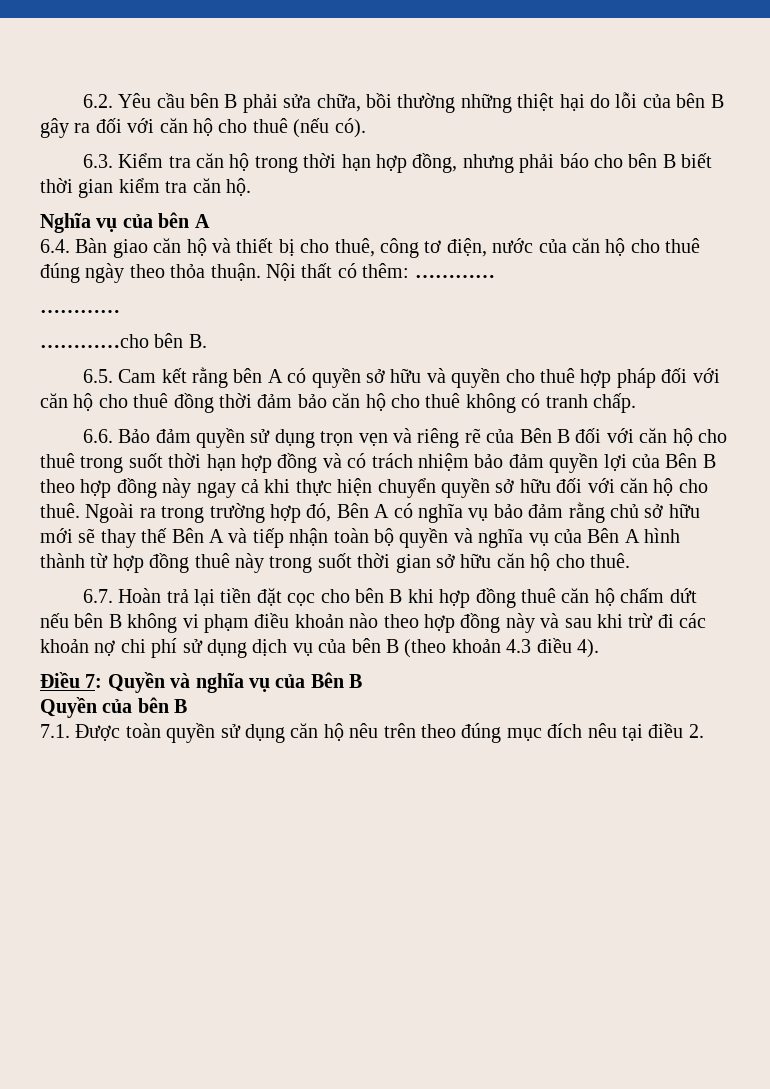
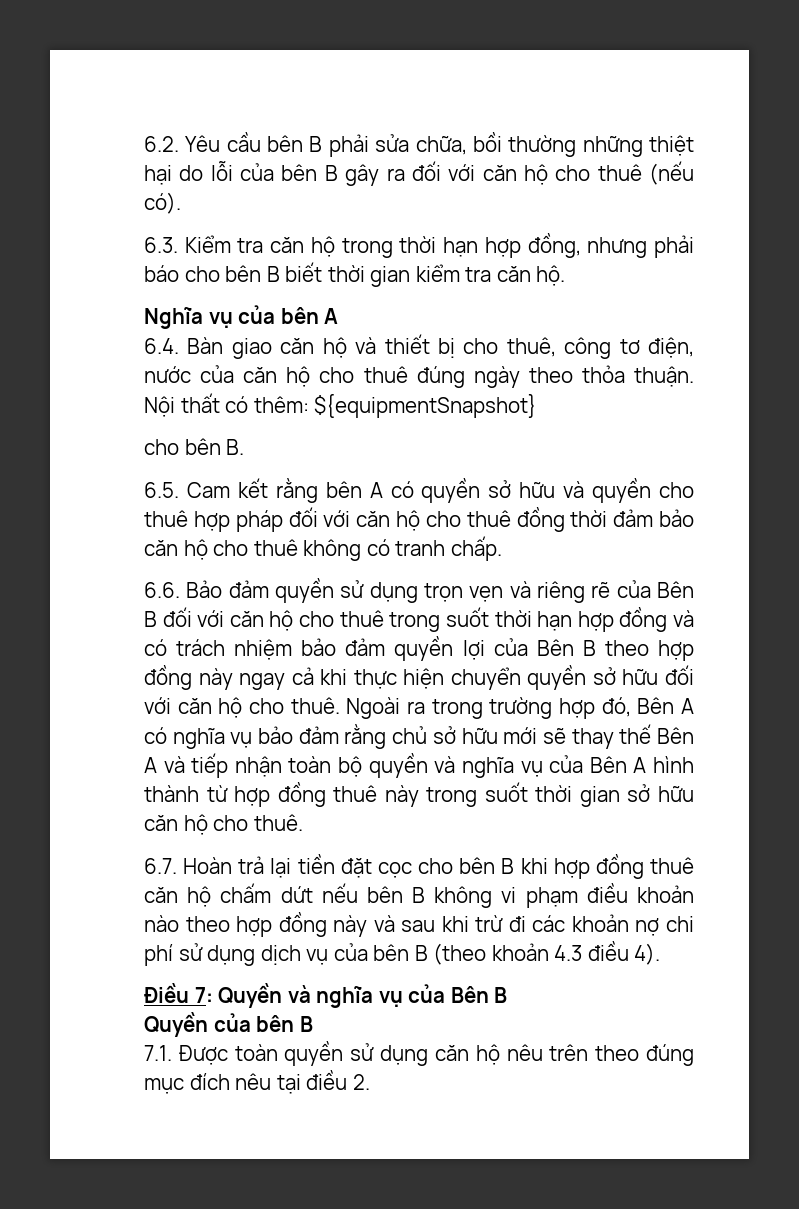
[414,275,495,278] [40,310,120,313] [40,334,149,348] ………… // ………… // …………cho -> [314,394,538,418] [144,439,179,455] ${equipmentSnapshot} // cho

